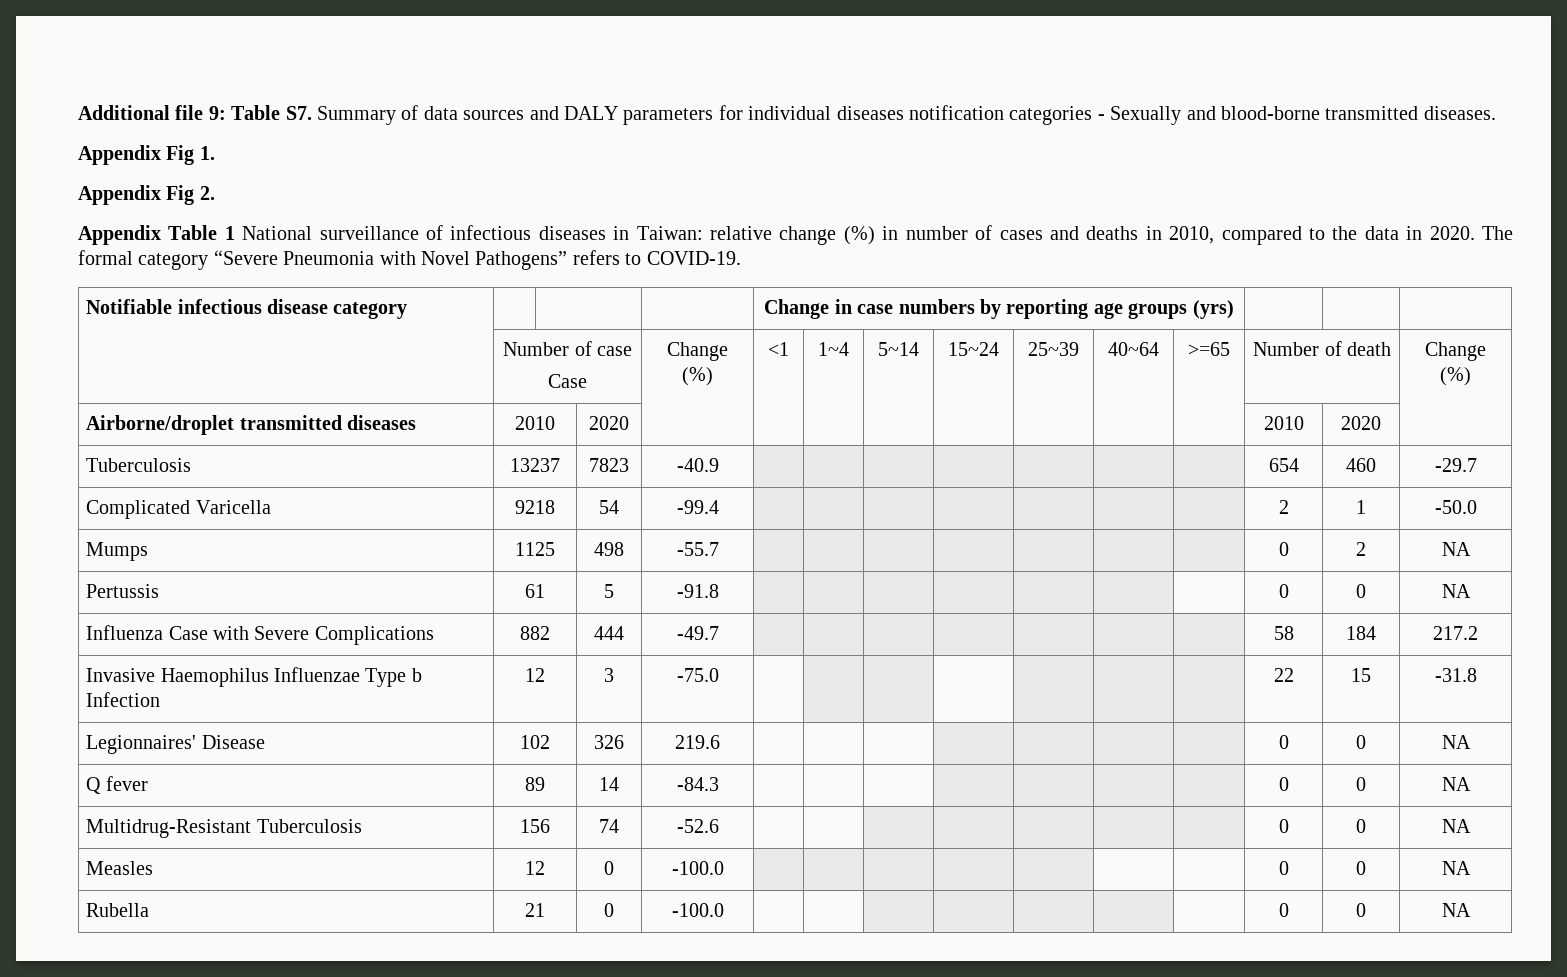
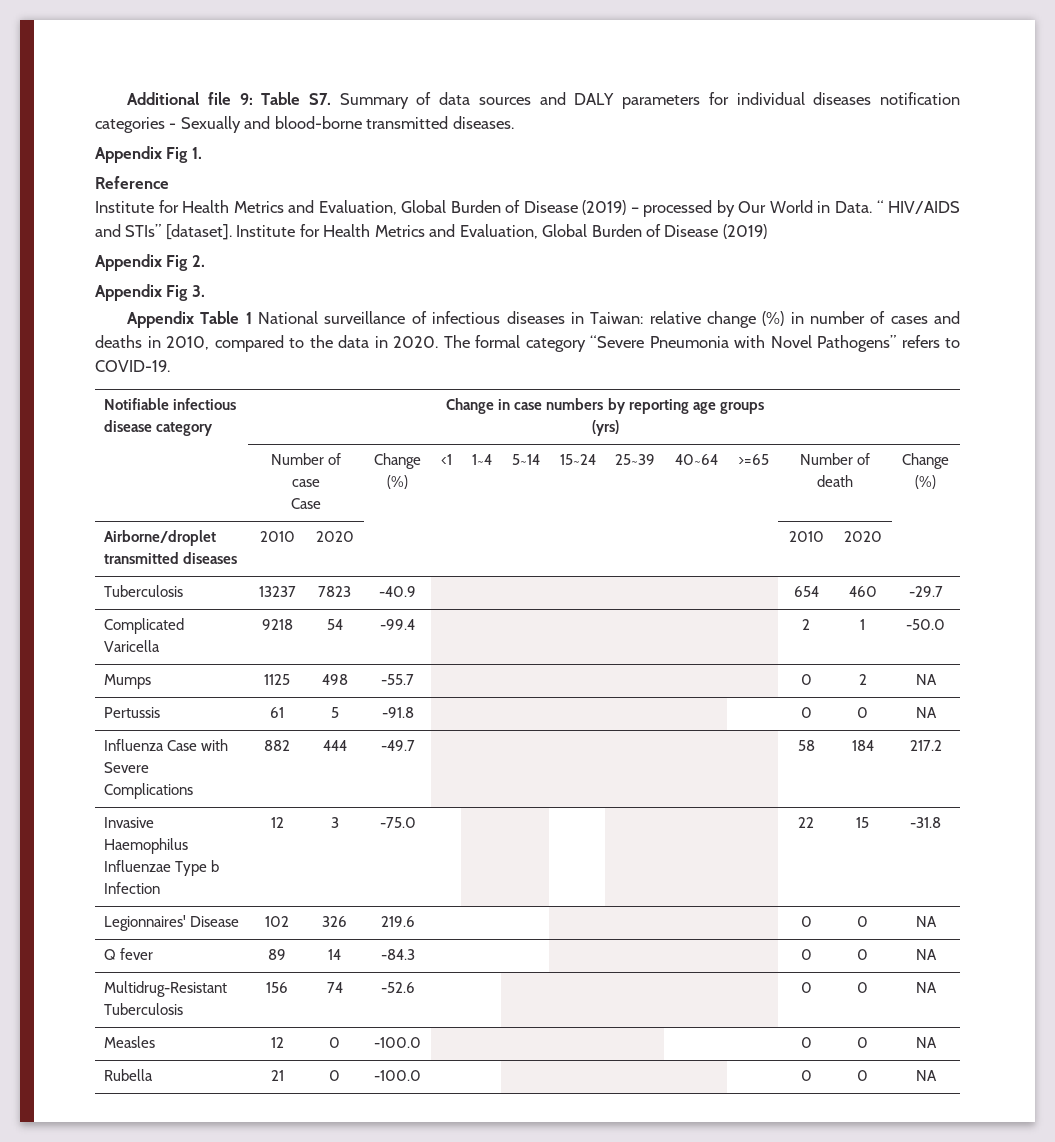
(215, 153) none -> [95,176,169,189] [95,200,961,217] [95,224,767,240] // Reference // Institute for Health Metrics and Evaluation, Global Burden of Disease (2019) – processed by Our World in Data. “ HIV/AIDS and STIs” [dataset]. Institute for Health Metrics and Evaluation, Global Burden of Disease (2019)
(215, 193) none -> [95,284,205,301] // Appendix Fig 3.

